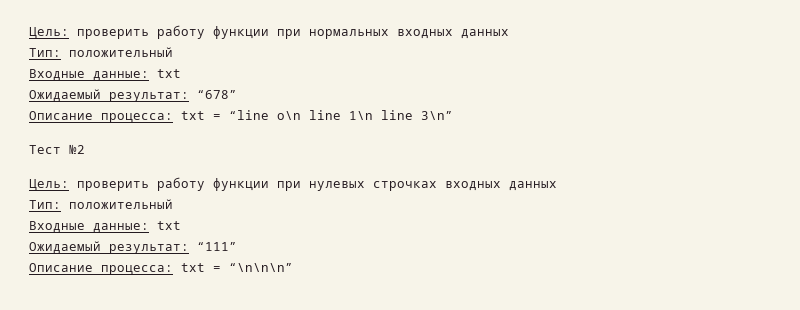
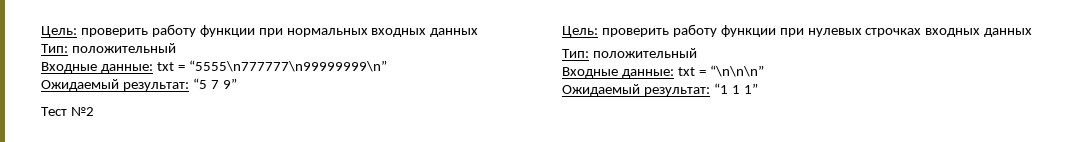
[29,89,237,102] [29,110,453,123] // Ожидаемый результат: “678” // Описание процесса: txt = “line o\n line 1\n line 3\n” -> [177,60,387,72] [41,78,237,91] = “5555\n777777\n99999999\n” // Ожидаемый результат: “5 7 9”
[29,241,237,254] [29,263,293,275] // Ожидаемый результат: “111” // Описание процесса: txt = “\n\n\n” -> [698,65,764,77] [562,83,758,96] = “\n\n\n” // Ожидаемый результат: “1 1 1”

